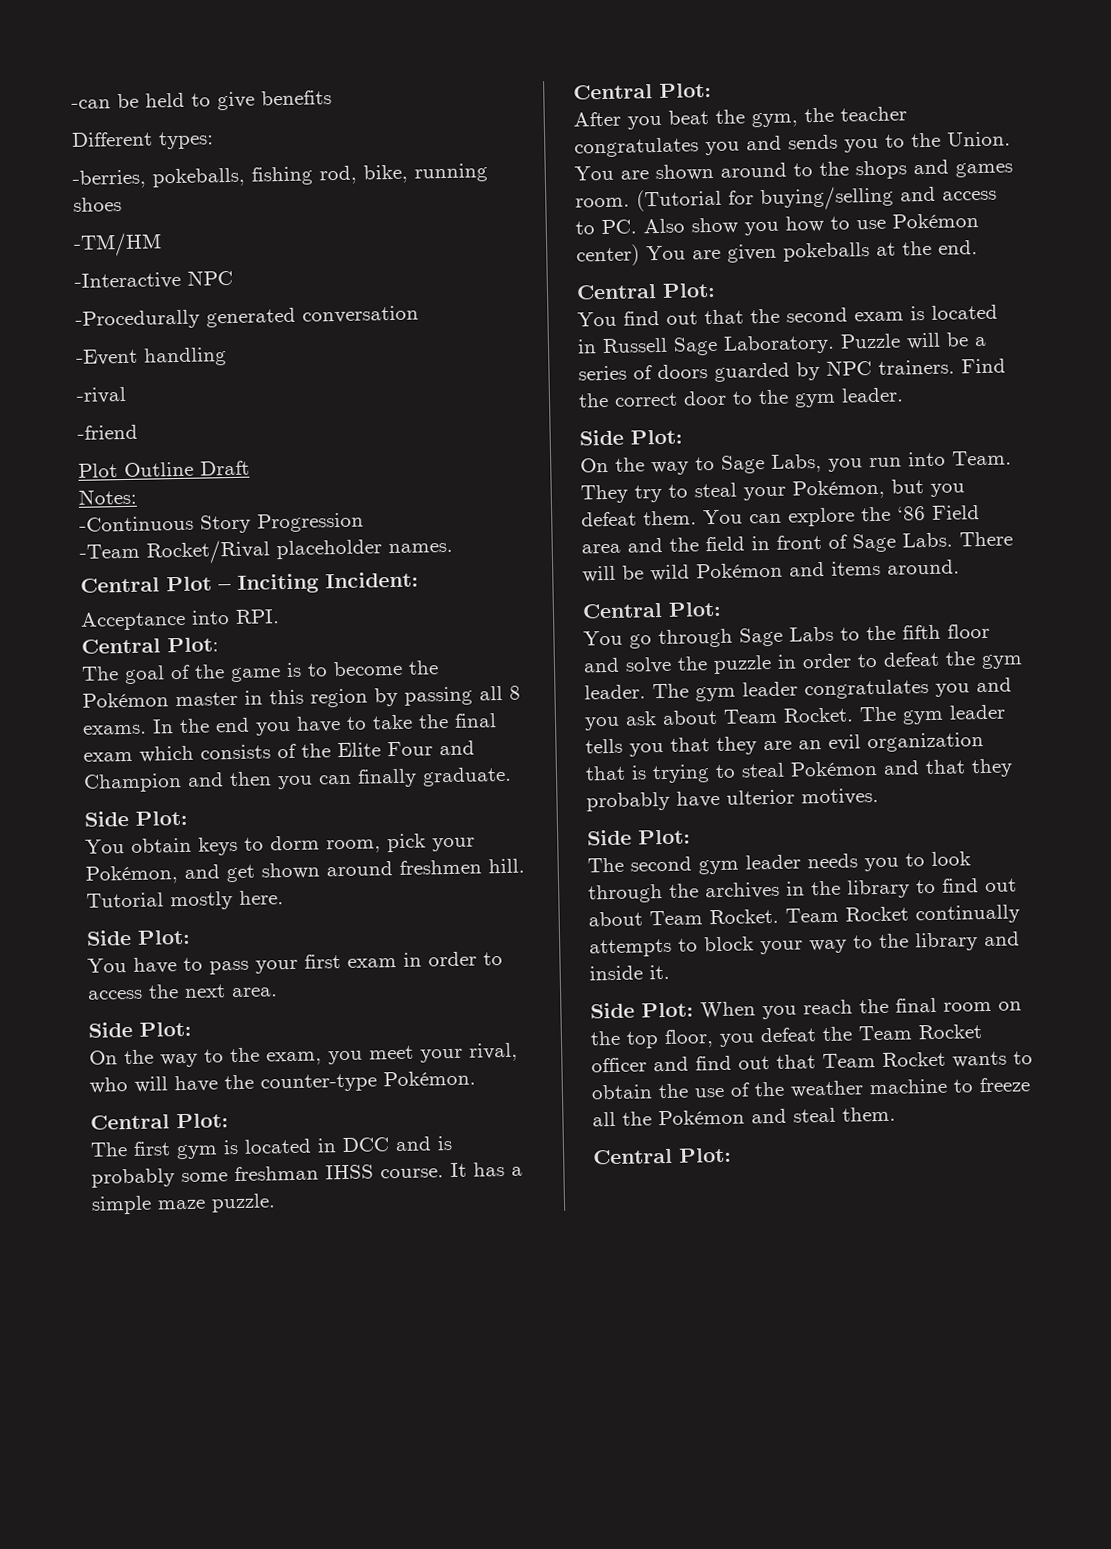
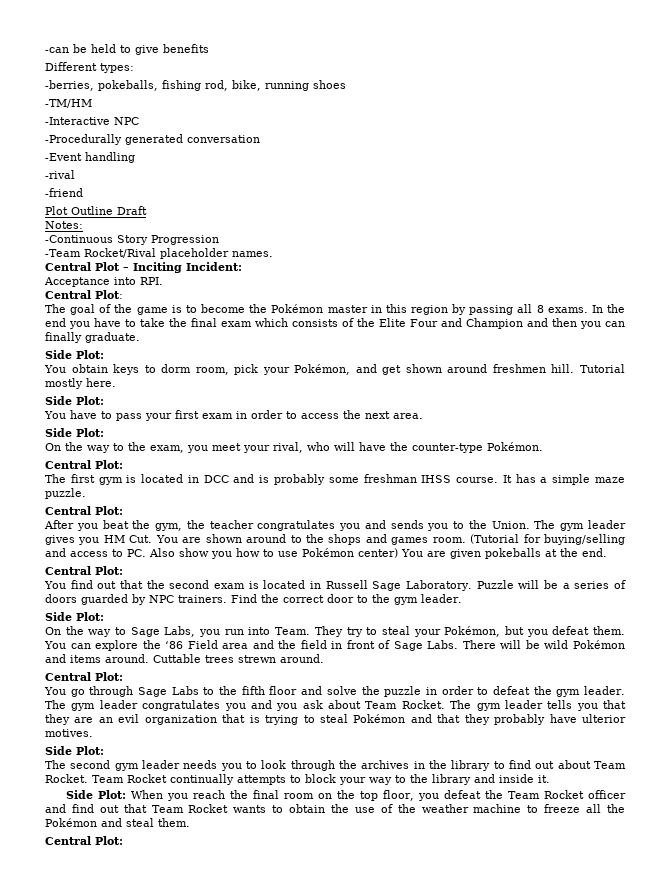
(1011, 139) none -> [534,520,626,531] [45,535,153,545] The gym leader gives you HM Cut.
(960, 567) none -> [153,654,324,663] Cuttable trees strewn around.

